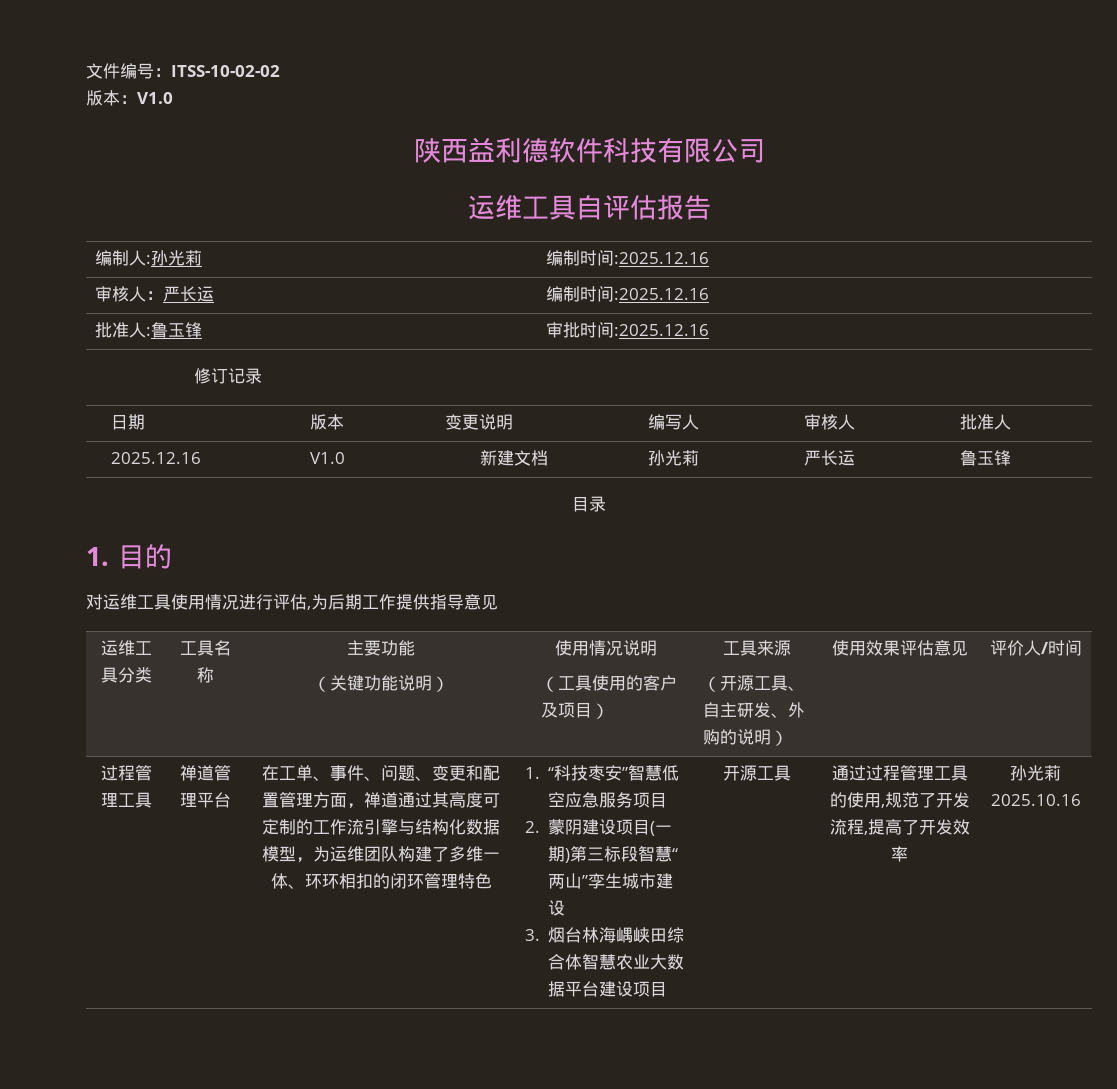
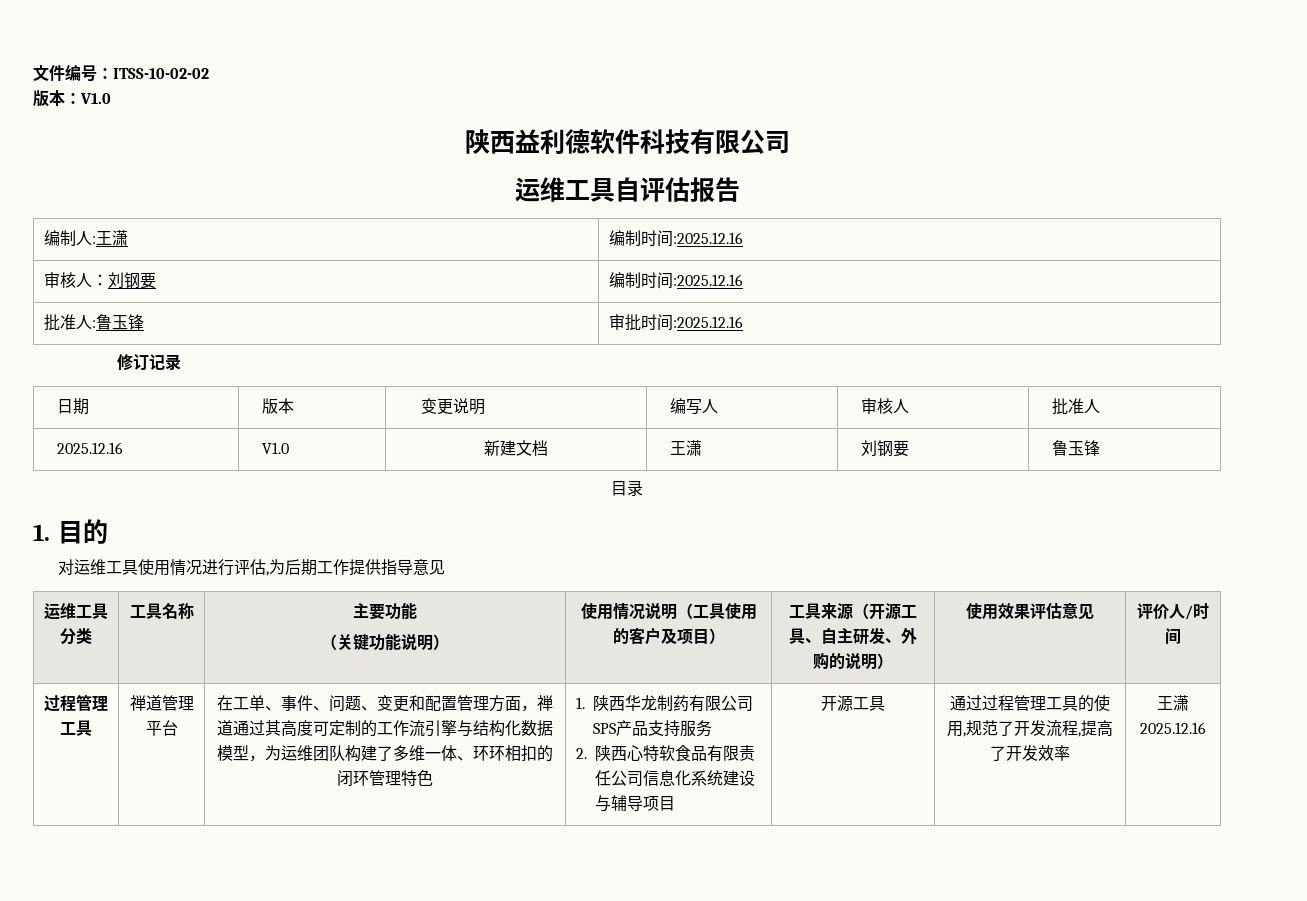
[150,250,202,266] 孙光莉 -> [95,230,128,246] 王潇
[162,286,214,302] 严长运 -> [107,272,156,289] 刘钢要
[647,450,699,466] [803,450,855,466] 孙光莉 | 严长运 -> [669,440,702,456] [860,440,909,457] 王潇 | 刘钢要
(657, 648) // -> (677, 612) none
(791, 648) // -> (853, 611) none
[548,764,680,781] [548,792,600,808] “科技枣安”智慧低空应急 -> [592,695,753,712] [592,720,680,737] 陕西华龙制药有限公司SPS产品支持
[633,792,668,808] 项目 -> (712, 728) none
[548,819,673,836] [548,845,679,863] [548,873,674,889] [548,900,566,916] [524,927,685,943] [548,953,685,970] [548,981,634,997] 蒙阴建设项目(一期)第三标段智慧“两山”孪生城市建设 // 3.烟台林海嵎峡田综合体智慧农业大数据平台建设 -> [594,745,755,762] [594,770,755,786] [594,795,643,812] 陕西心特软食品有限责任公司信息化系统建设与辅导
[1010,765,1061,781] [990,794,1081,806] 孙光莉2025.10.16 -> [1157,695,1189,711] [1140,722,1206,734] 王潇2025.12.16

